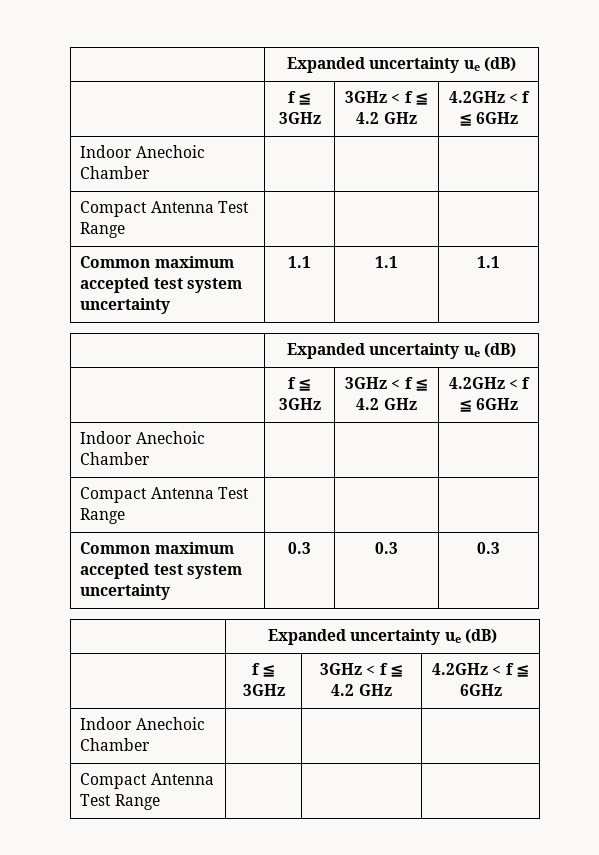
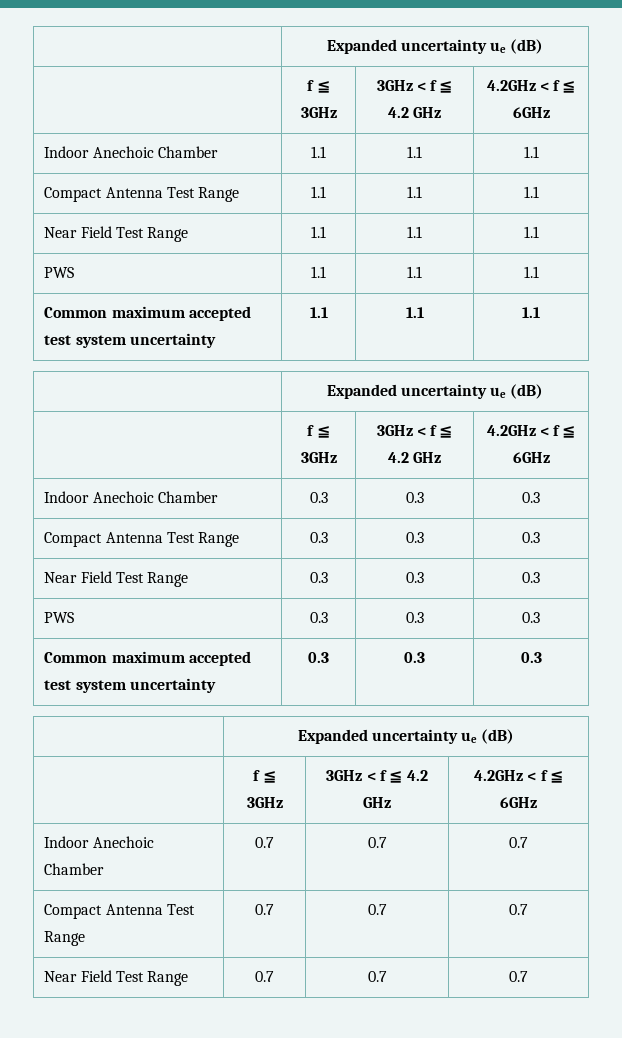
[80,201,249,217] [80,222,126,238] | | // Compact Antenna Test Range | | | -> [311,146,326,158] [407,146,422,158] [523,146,539,158] [44,187,240,202] [311,186,326,198] [407,186,422,198] [523,186,539,198] [44,226,189,242] [311,226,326,238] [407,226,422,238] [523,226,539,238] [44,267,75,278] [311,266,326,278] [407,266,422,278] [523,266,539,278] 1.1 | 1.1 | 1.1 // Compact Antenna Test Range | 1.1 | 1.1 | 1.1 // Near Field Test Range | 1.1 | 1.1 | 1.1 // PWS | 1.1 | 1.1 | 1.1
[80,487,249,503] [80,508,126,524] | | // Compact Antenna Test Range | | | -> [309,492,328,503] [405,492,424,503] [522,492,540,503] [44,532,240,547] [309,532,328,543] [405,532,424,543] [522,532,540,543] [44,571,189,587] [309,572,328,583] [405,572,424,583] [522,572,540,583] [44,612,75,623] [309,612,328,623] [405,612,424,623] [522,612,540,623] 0.3 | 0.3 | 0.3 // Compact Antenna Test Range | 0.3 | 0.3 | 0.3 // Near Field Test Range | 0.3 | 0.3 | 0.3 // PWS | 0.3 | 0.3 | 0.3
[80,773,214,789] [80,794,160,810] | | // Compact Antenna Test Range | | | -> [255,837,274,848] [367,837,387,848] [509,837,528,848] [44,904,195,919] [44,931,86,946] [255,904,274,915] [367,904,387,915] [509,904,528,915] [44,970,189,986] [255,971,274,982] [367,971,387,982] [509,971,528,982] 0.7 | 0.7 | 0.7 // Compact Antenna Test Range | 0.7 | 0.7 | 0.7 // Near Field Test Range | 0.7 | 0.7 | 0.7

